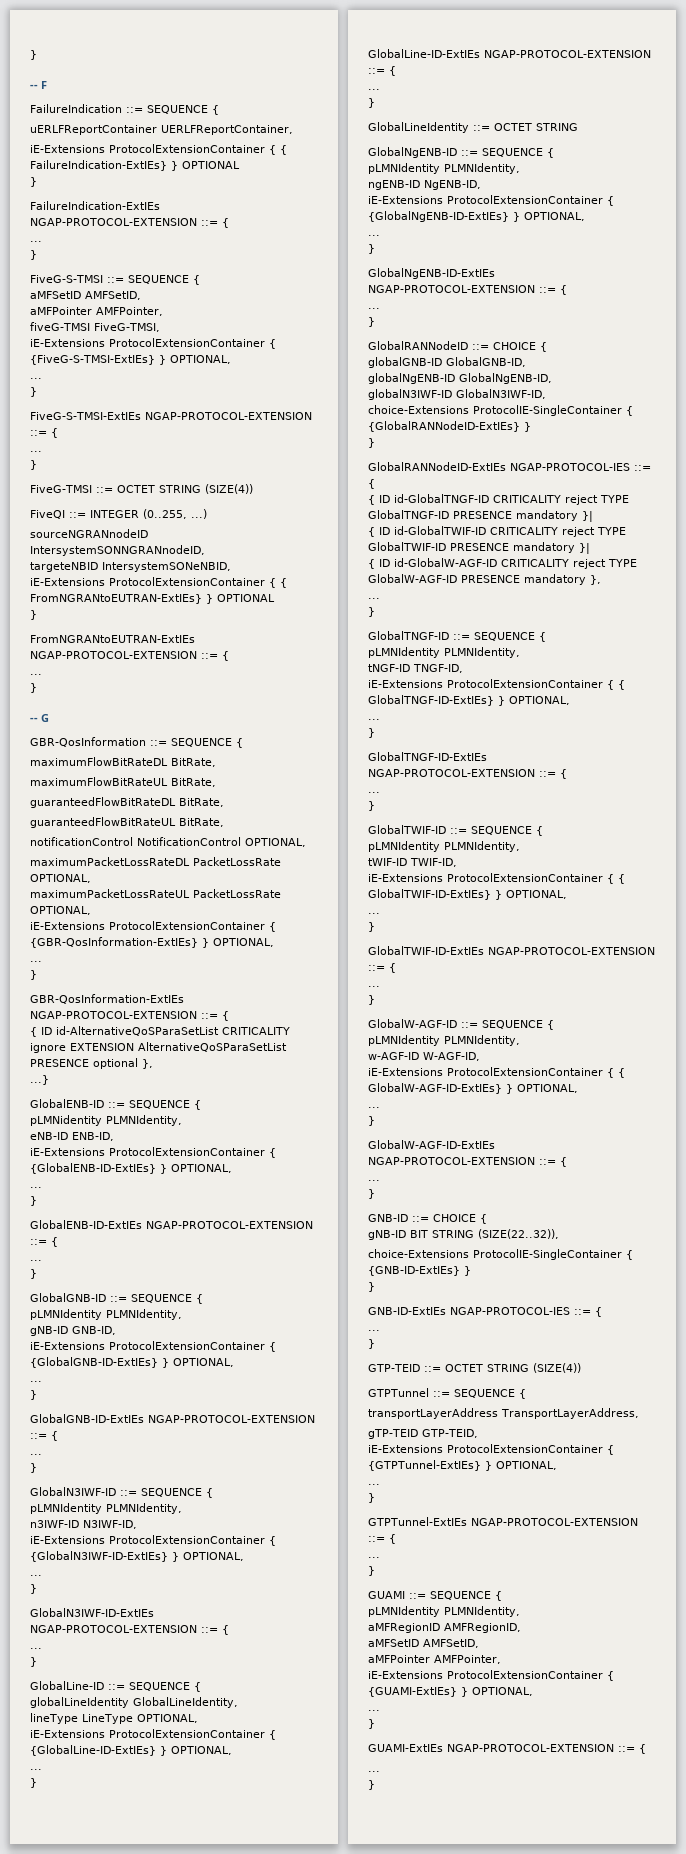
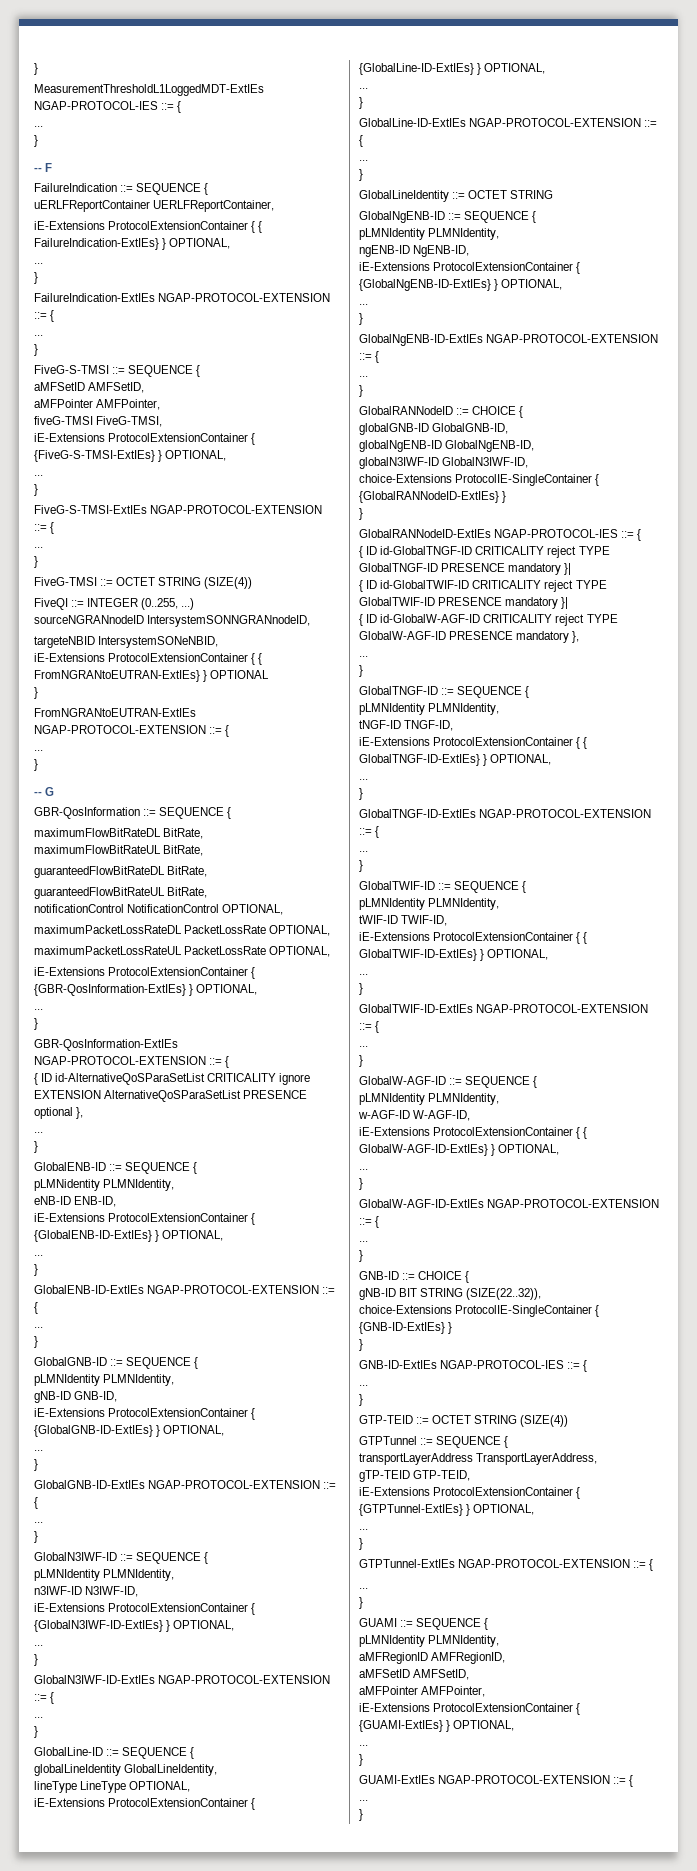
[30,50,37,60] } -> [34,63,38,75] [34,84,264,96] [34,101,182,113] [34,126,43,127] [34,135,38,147] } // MeasurementThresholdL1LoggedMDT-ExtIEs NGAP-PROTOCOL-IES ::= { // ... // }
[182,161,240,169] OPTIONAL -> [169,238,231,249] [34,263,43,264] OPTIONAL, // ...
[30,1075,49,1085] ...} -> [34,1132,43,1133] [34,1141,38,1153] ... // }

